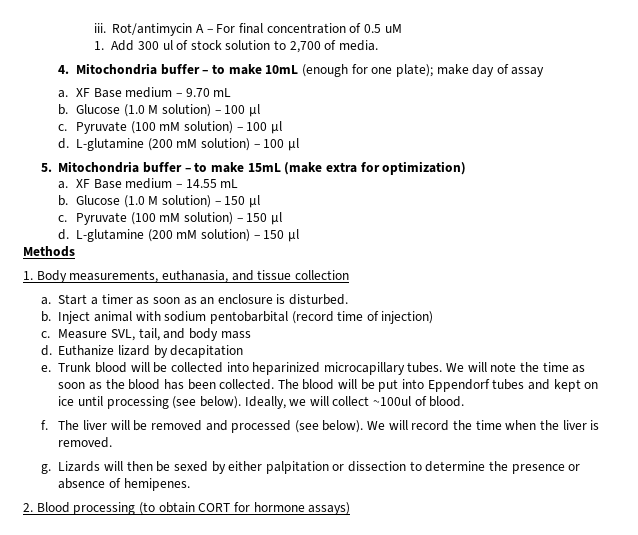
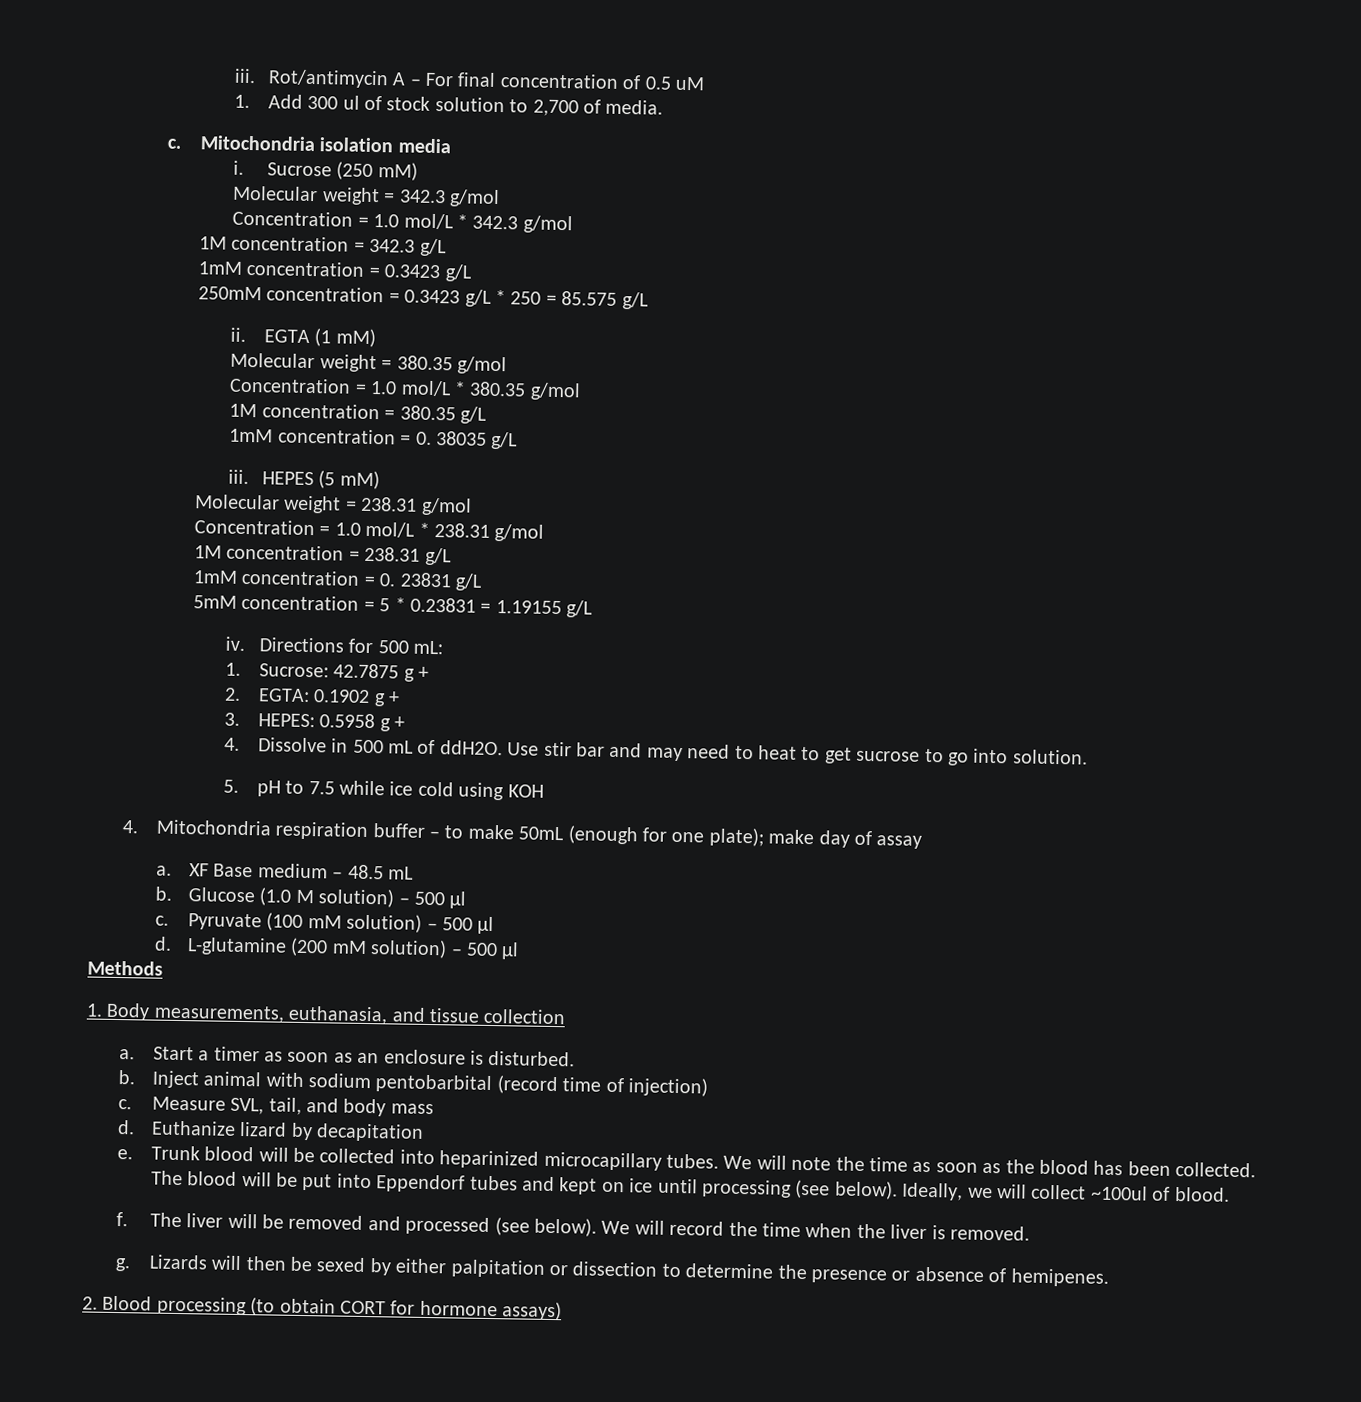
[58,63,299,75] 4. Mitochondria buffer – to make 10mL -> [166,135,451,154] [233,160,418,181] [232,185,501,208] [232,210,573,234] [199,235,447,257] [198,260,472,282] [198,286,649,310] [230,327,376,348] [230,352,508,375] [229,377,581,401] [229,403,488,424] [229,428,519,450] [228,469,380,490] [195,494,472,516] [194,519,545,542] [194,544,452,566] [193,569,484,591] [193,594,594,618] [225,636,443,655] [225,662,429,682] [224,687,400,707] [224,712,405,732] [224,737,1088,766] [223,779,544,801] [122,819,565,841] c. Mitochondria isolation media // i. Sucrose (250 mM) // Molecular weight = 342.3 g/mol // Concentration = 1.0 mol/L * 342.3 g/mol // 1M concentration = 342.3 g/L // 1mM concentration = 0.3423 g/L // 250mM concentration = 0.3423 g/L * 250 = 85.575 g/L // ii. EGTA (1 mM) // Molecular weight = 380.35 g/mol // Concentration = 1.0 mol/L * 380.35 g/mol // 1M concentration = 380.35 g/L // 1mM concentration = 0. 38035 g/L // iii. HEPES (5 mM) // Molecular weight = 238.31 g/mol // Concentration = 1.0 mol/L * 238.31 g/mol // 1M concentration = 238.31 g/L // 1mM concentration = 0. 23831 g/L // 5mM concentration = 5 * 0.23831 = 1.19155 g/L // iv. Directions for 500 mL: // 1. Sucrose: 42.7875 g + // 2. EGTA: 0.1902 g + // 3. HEPES: 0.5958 g + // 4. Dissolve in 500 mL of ddH2O. Use stir bar and may need to heat to get sucrose to go into solution. // 5. pH to 7.5 while ice cold using KOH // 4. Mitochondria respiration buffer – to make 50mL
[185,88,232,97] [58,104,260,117] [58,121,282,134] [58,138,299,151] [40,161,467,175] [58,178,239,189] [58,195,260,208] [58,212,282,225] [58,229,285,242] 9.70 mL // b. Glucose (1.0 M solution) – 100 µl // c. Pyruvate (100 mM solution) – 100 µl // d. L-glutamine (200 mM solution) – 100 µl // 5. Mitochondria buffer – to make 15mL (make extra for optimization) // a. XF Base medium – 14.55 mL // b. Glucose (1.0 M solution) – 150 µl // c. Pyruvate (100 mM solution) – 150 µl // d. L-glutamine (200 mM solution) – 150 -> [347,864,415,880] [154,886,467,909] [154,912,495,935] [153,936,499,959] 48.5 mL // b. Glucose (1.0 M solution) – 500 µl // c. Pyruvate (100 mM solution) – 500 µl // d. L-glutamine (200 mM solution) – 500

